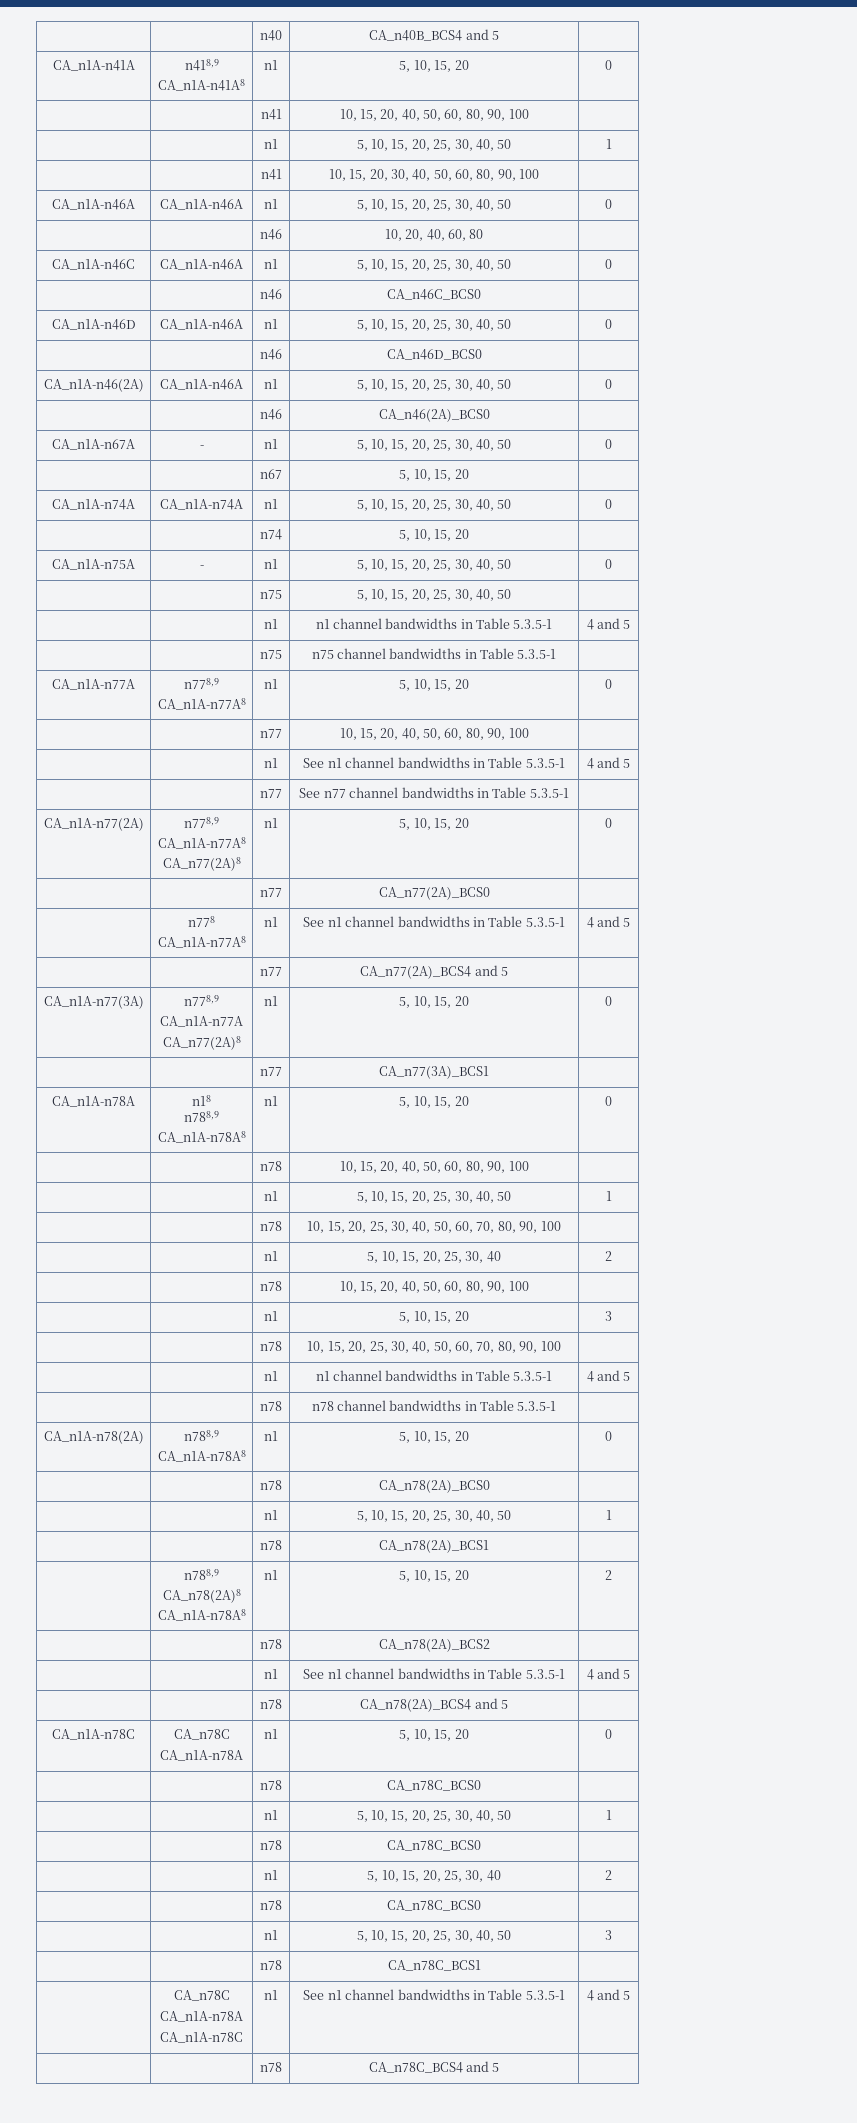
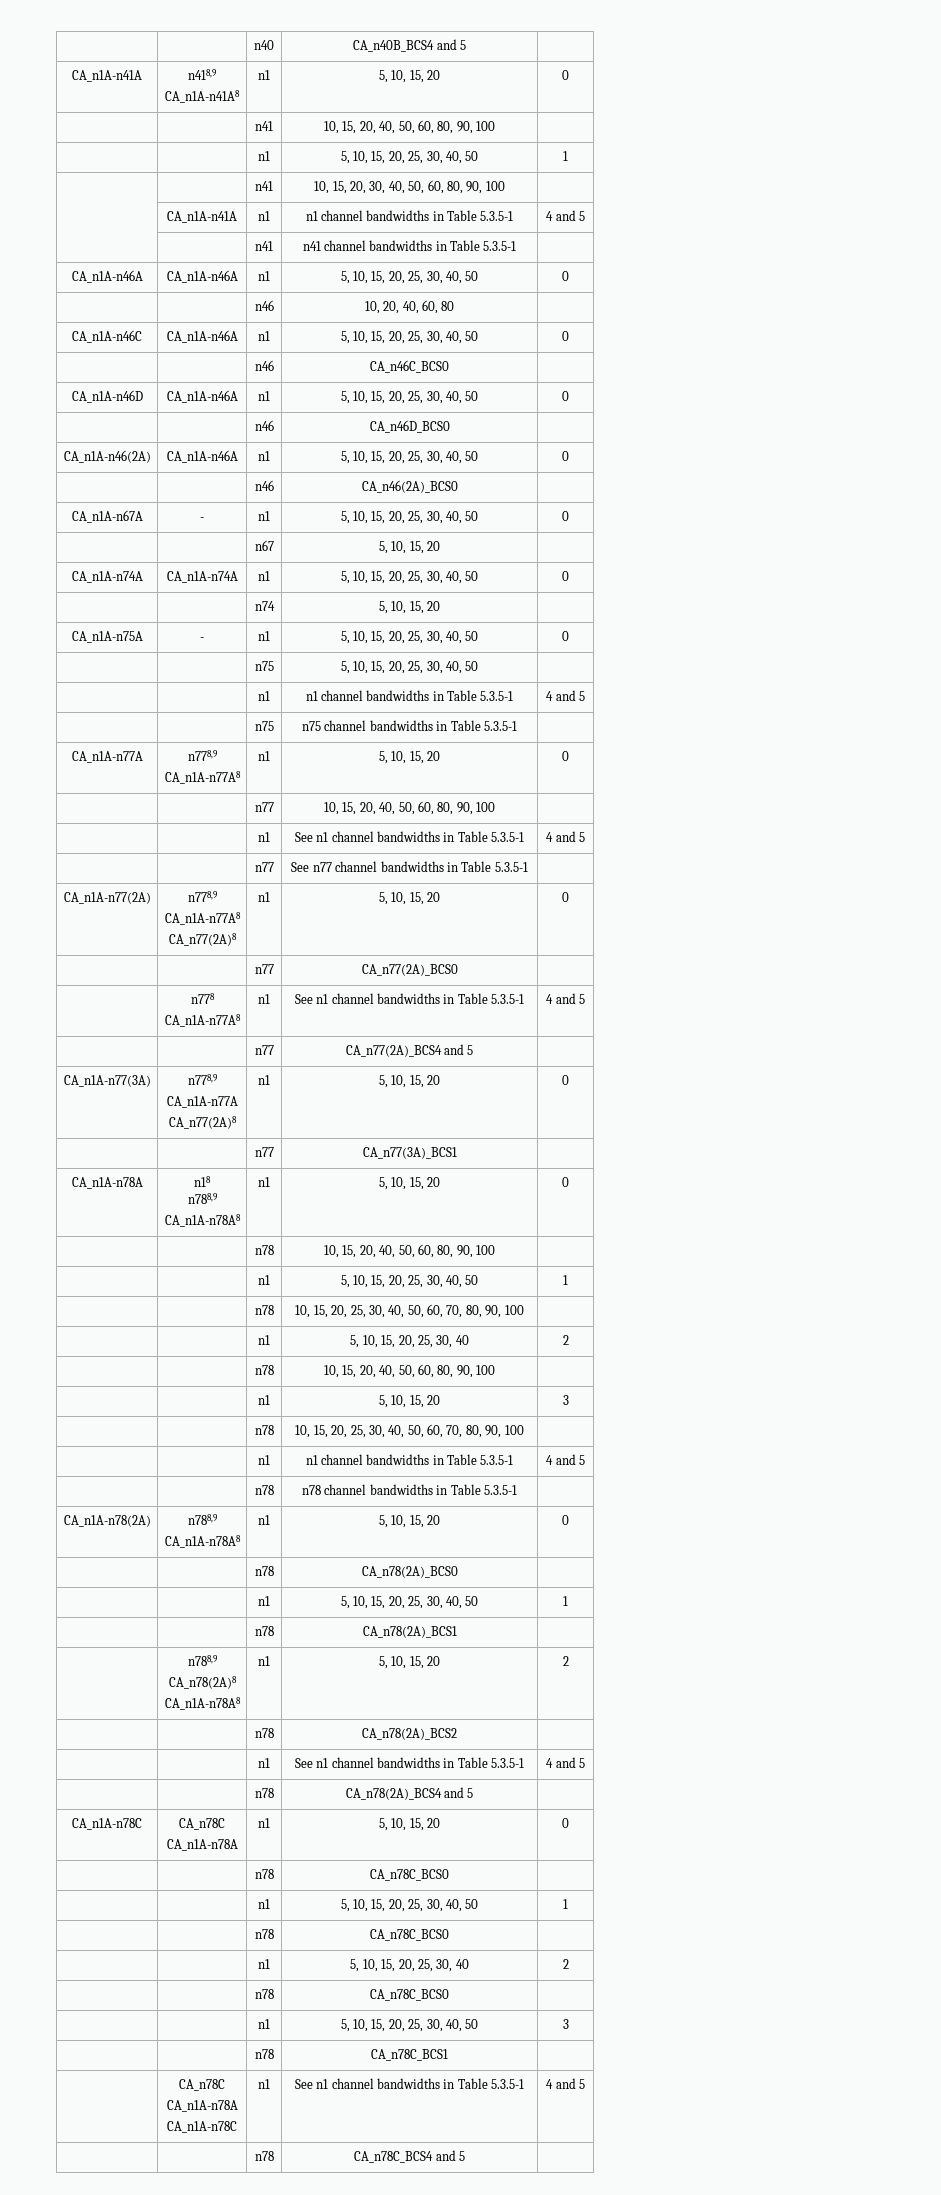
(540, 174) none -> [167,211,237,223] [258,211,270,221] [305,210,514,221] [546,210,585,221] [255,241,273,251] [302,240,517,251] // | CA_n1A-n41A | n1 | n1 channel bandwidths in Table 5.3.5-1 | 4 and 5 // | | n41 | n41 channel bandwidths in Table 5.3.5-1 |

